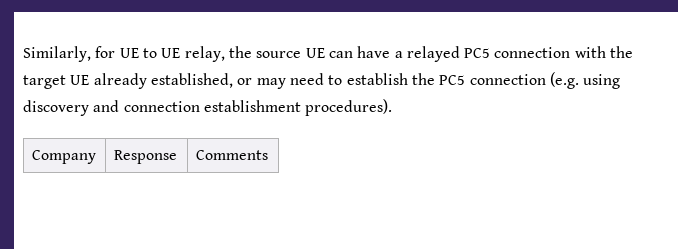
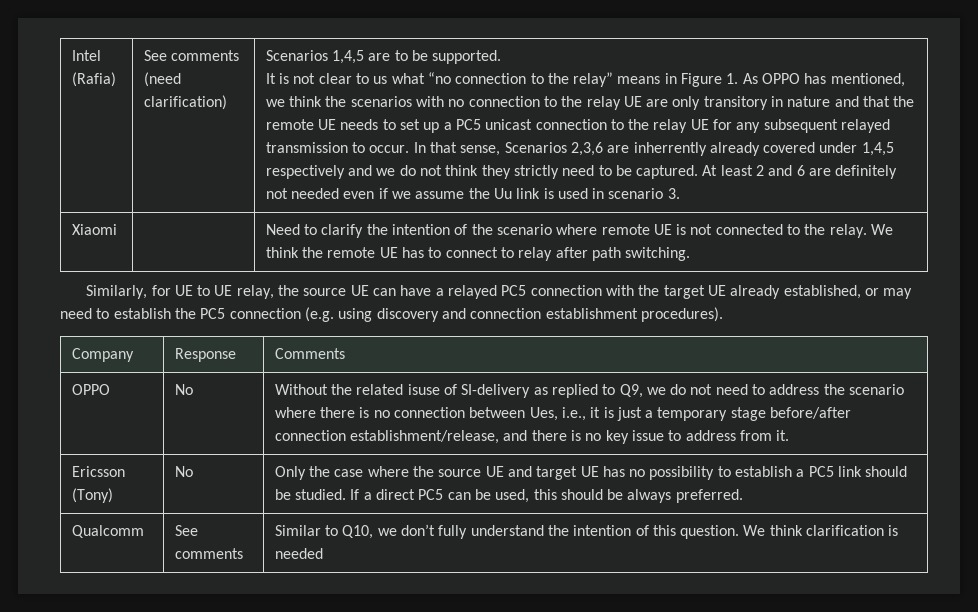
(23, 54) none -> [71,50,101,61] [71,72,116,87] [143,50,239,61] [143,72,181,87] [143,95,227,110] [265,50,502,64] [265,72,905,87] [265,96,915,110] [265,119,891,133] [265,142,894,156] [265,165,898,179] [265,188,680,199] [71,224,117,235] [265,224,894,238] [265,247,691,261] Intel (Rafia) | See comments (need clarification) | Scenarios 1,4,5 are to be supported. // It is not clear to us what “no connection to the relay” means in Figure 1. As OPPO has mentioned, we think the scenarios with no connection to the relay UE are only transitory in nature and that the remote UE needs to set up a PC5 unicast connection to the relay UE for any subsequent relayed transmission to occur. In that sense, Scenarios 2,3,6 are inherrently already covered under 1,4,5 respectively and we do not think they strictly need to be captured. At least 2 and 6 are definitely not needed even if we assume the Uu link is used in scenario 3. // Xiaomi | | Need to clarify the intention of the scenario where remote UE is not connected to the relay. We think the remote UE has to connect to relay after path switching. //
(268, 155) none -> [71,384,110,395] [174,384,193,395] [274,384,905,398] [274,407,852,421] [274,430,790,444] [71,466,125,477] [71,488,113,503] [174,466,193,477] [274,466,908,480] [274,489,743,503] [71,525,144,538] [174,525,198,536] [174,548,243,559] [274,524,899,539] [274,548,323,559] // OPPO | No | Without the related isuse of SI-delivery as replied to Q9, we do not need to address the scenario where there is no connection between Ues, i.e., it is just a temporary stage before/after connection establishment/release, and there is no key issue to address from it. // Ericsson (Tony) | No | Only the case where the source UE and target UE has no possibility to establish a PC5 link should be studied. If a direct PC5 can be used, this should be always preferred. // Qualcomm | See comments | Similar to Q10, we don’t fully understand the intention of this question. We think clarification is needed

